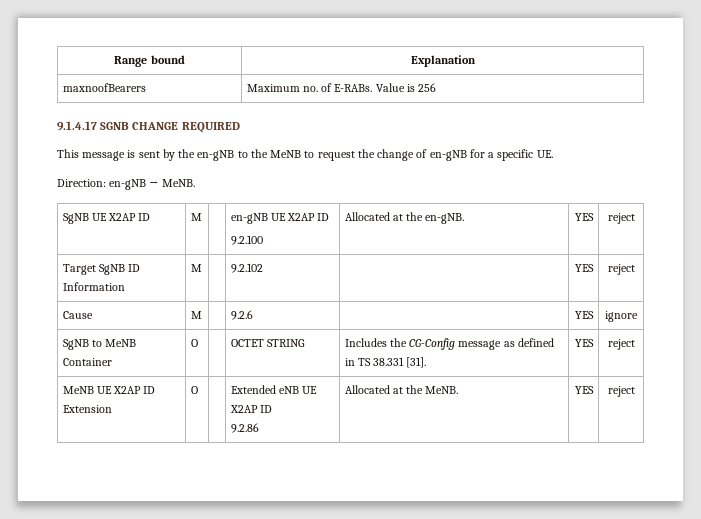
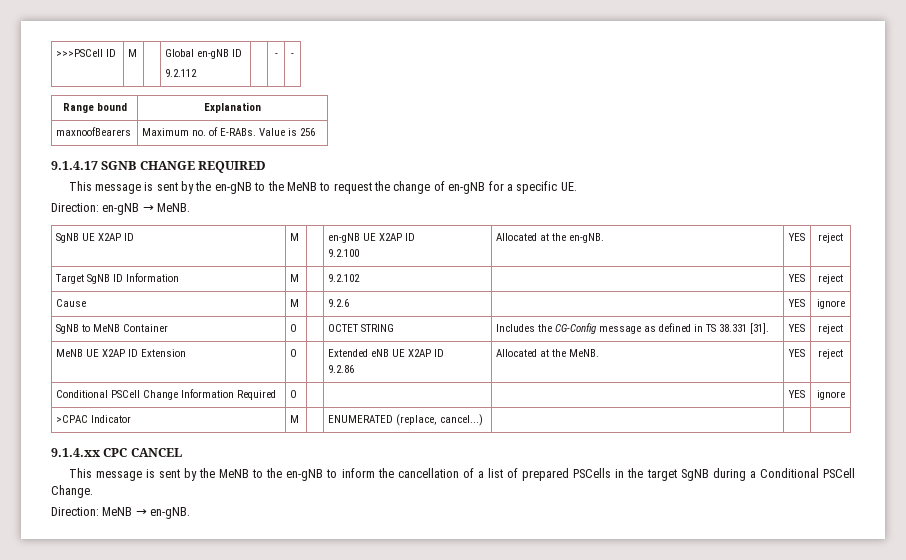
(114, 61) none -> [56,49,117,57] [128,49,138,57] [165,49,243,59] [165,69,198,77] [274,53,278,57] [291,53,294,57] >>>PSCell ID | M | | Global en-gNB ID // 9.2.112 | | - | - //
(635, 391) none -> [56,389,277,400] [290,390,298,398] [788,390,805,398] [816,390,845,400] [56,415,132,423] [290,415,300,423] [328,414,484,426] [51,448,182,457] [68,468,856,481] [51,485,93,498] [51,507,191,519] // Conditional PSCell Change Information Required | O | | | | YES | ignore // >CPAC Indicator | M | | ENUMERATED (replace, cancel...) | | | // 9.1.4.xx CPC CANCEL // This message is sent by the MeNB to the en-gNB to inform the cancellation of a list of prepared PSCells in the target SgNB during a Conditional PSCell Change. // Direction: MeNB → en-gNB.

